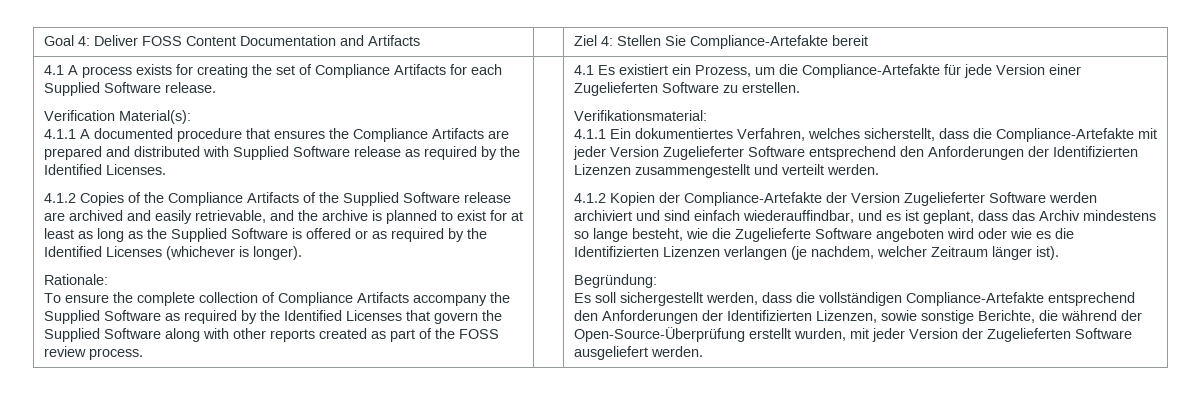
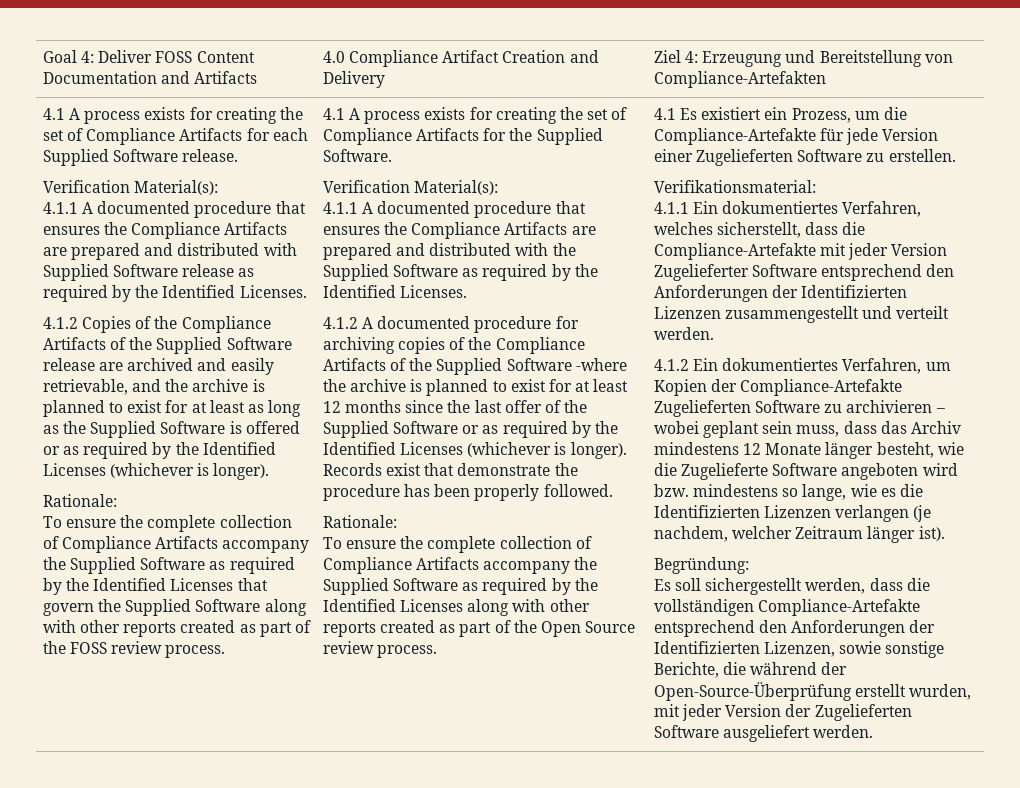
[573,35,868,49] | Ziel 4: Stellen Sie Compliance-Artefakte bereit -> [322,50,599,67] [322,71,385,88] [653,50,953,67] [653,71,826,88] 4.0 Compliance Artifact Creation and Delivery | Ziel 4: Erzeugung und Bereitstellung von Compliance-Artefakten
(143, 354) none -> [322,107,628,124] [322,128,603,145] [322,149,392,162] [322,180,499,195] [322,201,586,218] [322,222,596,239] [322,243,576,260] [322,264,598,281] [322,285,468,298] [322,316,579,333] [322,337,585,354] [322,358,627,375] [322,379,629,396] [322,400,588,413] [322,421,618,438] [322,442,627,459] [322,463,578,476] [322,484,613,501] [322,515,397,528] [322,536,592,553] [322,557,598,574] [322,578,598,595] [322,599,590,616] [322,620,636,637] [322,641,438,658] 4.1 A process exists for creating the set of Compliance Artifacts for the Supplied Software. // Verification Material(s): // 4.1.1 A documented procedure that ensures the Compliance Artifacts are prepared and distributed with the Supplied Software as required by the Identified Licenses. // 4.1.2 A documented procedure for archiving copies of the Compliance Artifacts of the Supplied Software -where the archive is planned to exist for at least 12 months since the last offer of the Supplied Software or as required by the Identified Licenses (whichever is longer). Records exist that demonstrate the procedure has been properly followed. // Rationale: // To ensure the complete collection of Compliance Artifacts accompany the Supplied Software as required by the Identified Licenses along with other reports created as part of the Open Source review process.
[609,192,1097,206] [573,210,974,224] Kopien der Compliance-Artefakte der Version Zugelieferter Software werden archiviert und sind einfach wiederauffindbar, und es ist geplant, -> [693,358,951,374] [653,379,903,396] [653,400,945,417] [653,421,840,438] Ein dokumentiertes Verfahren, um Kopien der Compliance-Artefakte Zugelieferten Software zu archivieren – wobei geplant sein muss,
[573,228,628,242] so lange -> [743,442,874,459] 12 Monate länger
[977,228,1007,239] oder -> [653,484,847,501] bzw. mindestens so lange,

